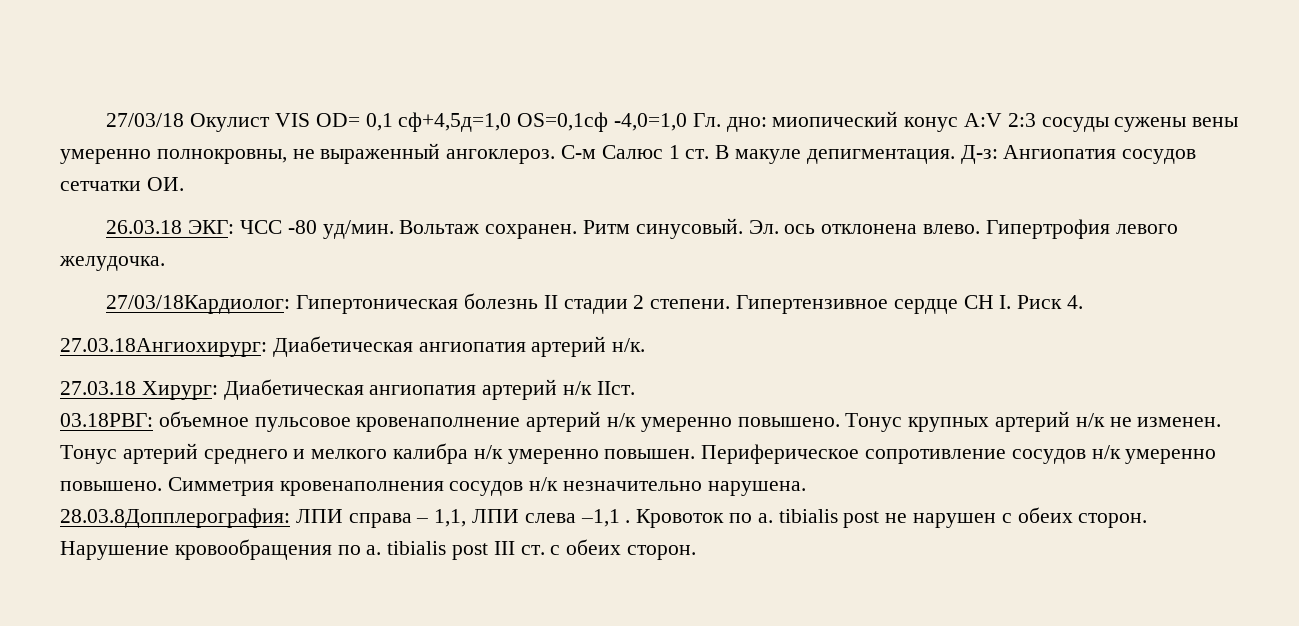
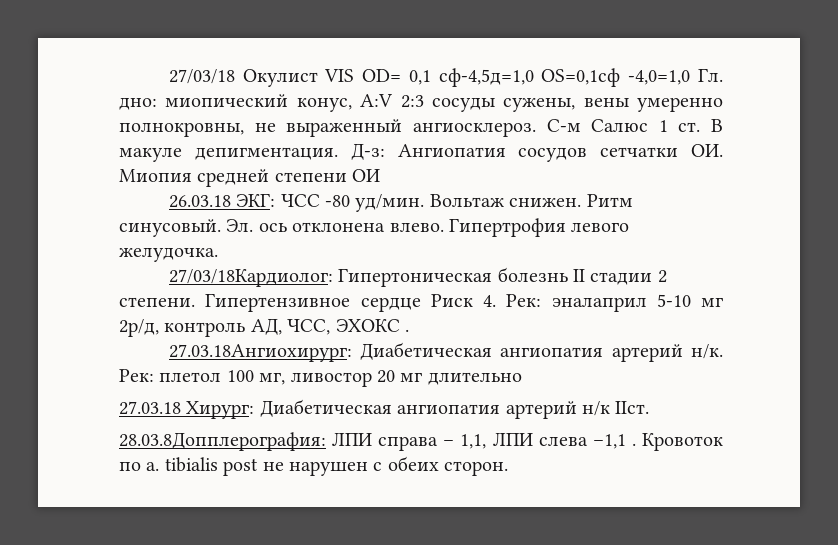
[398,112,512,132] сф+4,5д=1,0 -> [438,68,534,87] сф-4,5д=1,0
[904,117,959,132] конус -> [296,98,352,112] конус,
[1114,117,1187,132] сужены -> [503,98,576,112] сужены,
[446,149,556,164] ангоклероз. -> [412,122,536,137] ангиосклероз.
(184, 184) none -> [119,169,381,187] Миопия средней степени ОИ
[485,224,578,239] сохранен. -> [509,198,582,207] снижен.
[963,295,1012,309] СН I. -> (421, 304) none
(1083, 302) none -> [506,294,723,312] [119,318,409,337] Рек: эналаприл 5-10 мг 2р/д, контроль АД, ЧСС, ЭХОКС .
(646, 345) none -> [119,369,522,387] Рек: плетол 100 мг, ливостор 20 мг длительно
[60,411,1222,432] [60,443,1217,464] [60,477,806,496] // 03.18РВГ: объемное пульсовое кровенаполнение артерий н/к умеренно повышено. Тонус крупных артерий н/к не изменен. Тонус артерий среднего и мелкого калибра н/к умеренно повышен. Периферическое сопротивление сосудов н/к умеренно повышено. Симметрия кровенаполнения сосудов н/к незначительно нарушена. -> (650, 407) none
[60,539,697,560] Нарушение кровообращения по а. tibialis роst III ст. с обеих сторон. -> (509, 468) none

